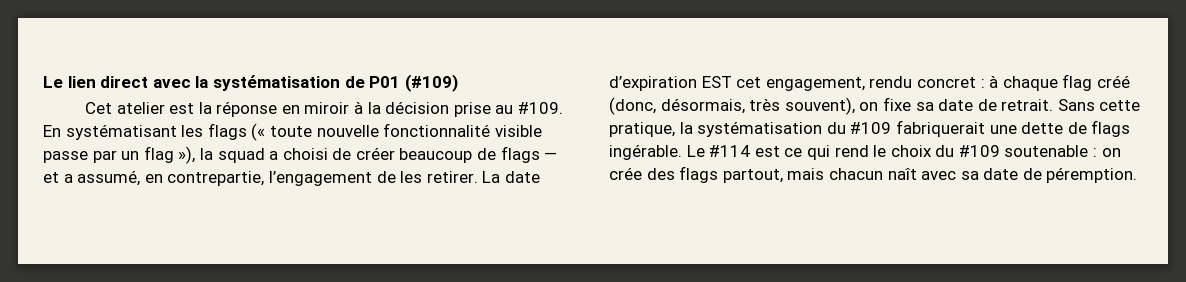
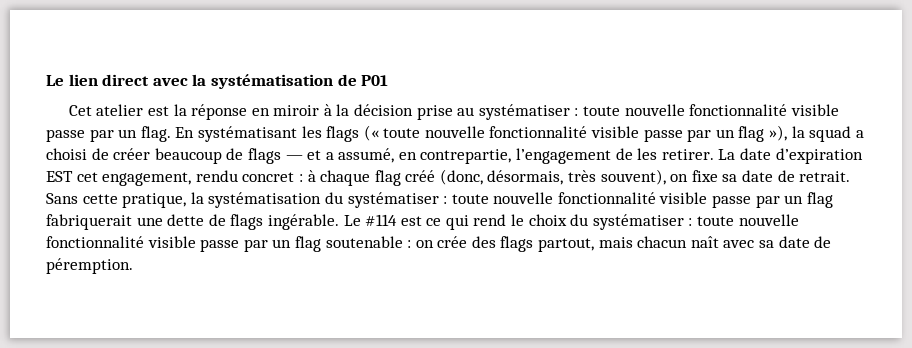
[404,74,458,92] (#109) -> (389, 80) none
[517,102,563,114] #109. -> [478,104,839,120] [46,126,171,142] systématiser : toute nouvelle fonctionnalité visible passe par un flag.
[850,122,892,134] #109 -> [347,192,833,208] systématiser : toute nouvelle fonctionnalité visible passe par un flag
[958,145,1000,157] #109 -> [592,214,799,230] [46,236,321,252] systématiser : toute nouvelle fonctionnalité visible passe par un flag

